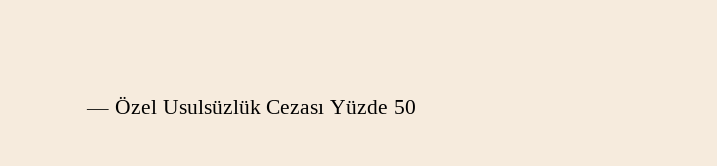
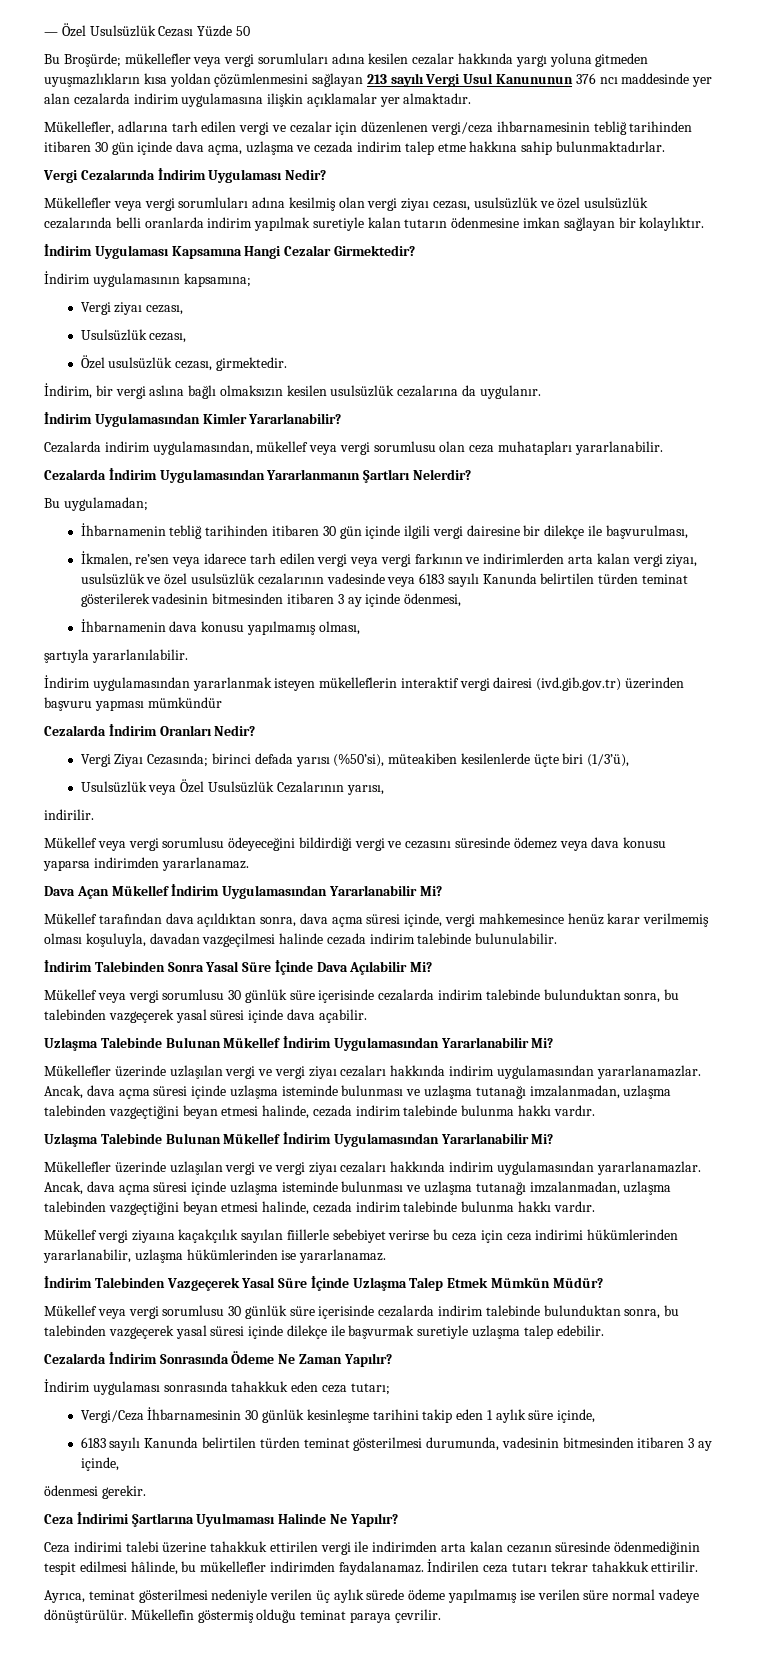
(417, 107) none -> [44,53,649,67] [44,73,713,87] [44,93,472,107] [44,121,693,135] [44,141,665,155] [43,168,327,183] [44,197,649,211] [44,217,705,231] [44,244,415,259] [44,271,251,287] [80,302,184,315] [80,329,187,343] [80,355,287,371] [44,383,541,399] [44,412,342,427] [44,441,663,455] [44,468,471,483] [44,497,148,511] [80,523,688,539] [80,551,698,567] [80,573,688,587] [80,593,462,607] [80,619,360,635] [44,649,188,663] [44,675,685,691] [44,697,222,711] [44,724,256,736] [80,753,630,767] [80,779,384,795] [44,809,94,820] [44,837,667,851] [43,857,249,871] [44,884,442,899] [44,913,710,927] [44,933,558,947] [44,960,433,975] [44,989,680,1003] [44,1009,367,1023] [44,1036,554,1051] [44,1065,701,1079] [44,1085,672,1099] [44,1105,595,1119] [44,1132,554,1147] [44,1161,701,1175] [44,1181,672,1195] [44,1201,595,1215] [44,1229,679,1243] [43,1249,387,1263] [44,1276,603,1291] [44,1305,680,1319] [44,1325,604,1339] [44,1351,392,1367] [44,1379,390,1395] [80,1407,596,1423] [80,1437,712,1451] [80,1457,119,1471] [44,1485,146,1499] [44,1512,398,1527] [44,1541,701,1555] [44,1559,699,1575] [44,1589,699,1603] [44,1609,441,1623] // Bu Broşürde; mükellefler veya vergi sorumluları adına kesilen cezalar hakkında yargı yoluna gitmeden uyuşmazlıkların kısa yoldan çözümlenmesini sağlayan 213 sayılı Vergi Usul Kanununun 376 ncı maddesinde yer alan cezalarda indirim uygulamasına ilişkin açıklamalar yer almaktadır. // Mükellefler, adlarına tarh edilen vergi ve cezalar için düzenlenen vergi/ceza ihbarnamesinin tebliğ tarihinden itibaren 30 gün içinde dava açma, uzlaşma ve cezada indirim talep etme hakkına sahip bulunmaktadırlar. // Vergi Cezalarında İndirim Uygulaması Nedir? // Mükellefler veya vergi sorumluları adına kesilmiş olan vergi ziyaı cezası, usulsüzlük ve özel usulsüzlük cezalarında belli oranlarda indirim yapılmak suretiyle kalan tutarın ödenmesine imkan sağlayan bir kolaylıktır. // İndirim Uygulaması Kapsamına Hangi Cezalar Girmektedir? // İndirim uygulamasının kapsamına; // Vergi ziyaı cezası, // Usulsüzlük cezası, // Özel usulsüzlük cezası, girmektedir. // İndirim, bir vergi aslına bağlı olmaksızın kesilen usulsüzlük cezalarına da uygulanır. // İndirim Uygulamasından Kimler Yararlanabilir? // Cezalarda indirim uygulamasından, mükellef veya vergi sorumlusu olan ceza muhatapları yararlanabilir. // Cezalarda İndirim Uygulamasından Yararlanmanın Şartları Nelerdir? // Bu uygulamadan; // İhbarnamenin tebliğ tarihinden itibaren 30 gün içinde ilgili vergi dairesine bir dilekçe ile başvurulması, // İkmalen, re’sen veya idarece tarh edilen vergi veya vergi farkının ve indirimlerden arta kalan vergi ziyaı, usulsüzlük ve özel usulsüzlük cezalarının vadesinde veya 6183 sayılı Kanunda belirtilen türden teminat gösterilerek vadesinin bitmesinden itibaren 3 ay içinde ödenmesi, // İhbarnamenin dava konusu yapılmamış olması, // şartıyla yararlanılabilir. // İndirim uygulamasından yararlanmak isteyen mükelleflerin interaktif vergi dairesi (ivd.gib.gov.tr) üzerinden başvuru yapması mümkündür // Cezalarda İndirim Oranları Nedir? // Vergi Ziyaı Cezasında; birinci defada yarısı (%50’si), müteakiben kesilenlerde üçte biri (1/3’ü), // Usulsüzlük veya Özel Usulsüzlük Cezalarının yarısı, // indirilir. // Mükellef veya vergi sorumlusu ödeyeceğini bildirdiği vergi ve cezasını süresinde ödemez veya dava konusu yaparsa indirimden yararlanamaz. // Dava Açan Mükellef İndirim Uygulamasından Yararlanabilir Mi? // Mükellef tarafından dava açıldıktan sonra, dava açma süresi içinde, vergi mahkemesince henüz karar verilmemiş olması koşuluyla, davadan vazgeçilmesi halinde cezada indirim talebinde bulunulabilir. // İndirim Talebinden Sonra Yasal Süre İçinde Dava Açılabilir Mi? // Mükellef veya vergi sorumlusu 30 günlük süre içerisinde cezalarda indirim talebinde bulunduktan sonra, bu talebinden vazgeçerek yasal süresi içinde dava açabilir. // Uzlaşma Talebinde Bulunan Mükellef İndirim Uygulamasından Yararlanabilir Mi? // Mükellefler üzerinde uzlaşılan vergi ve vergi ziyaı cezaları hakkında indirim uygulamasından yararlanamazlar. Ancak, dava açma süresi içinde uzlaşma isteminde bulunması ve uzlaşma tutanağı imzalanmadan, uzlaşma talebinden vazgeçtiğini beyan etmesi halinde, cezada indirim talebinde bulunma hakkı vardır. // Uzlaşma Talebinde Bulunan Mükellef İndirim Uygulamasından Yararlanabilir Mi? // Mükellefler üzerinde uzlaşılan vergi ve vergi ziyaı cezaları hakkında indirim uygulamasından yararlanamazlar. Ancak, dava açma süresi içinde uzlaşma isteminde bulunması ve uzlaşma tutanağı imzalanmadan, uzlaşma talebinden vazgeçtiğini beyan etmesi halinde, cezada indirim talebinde bulunma hakkı vardır. // Mükellef vergi ziyaına kaçakçılık sayılan fiillerle sebebiyet verirse bu ceza için ceza indirimi hükümlerinden yararlanabilir, uzlaşma hükümlerinden ise yararlanamaz. // İndirim Talebinden Vazgeçerek Yasal Süre İçinde Uzlaşma Talep Etmek Mümkün Müdür? // Mükellef veya vergi sorumlusu 30 günlük süre içerisinde cezalarda indirim talebinde bulunduktan sonra, bu talebinden vazgeçerek yasal süresi içinde dilekçe ile başvurmak suretiyle uzlaşma talep edebilir. // Cezalarda İndirim Sonrasında Ödeme Ne Zaman Yapılır? // İndirim uygulaması sonrasında tahakkuk eden ceza tutarı; // Vergi/Ceza İhbarnamesinin 30 günlük kesinleşme tarihini takip eden 1 aylık süre içinde, // 6183 sayılı Kanunda belirtilen türden teminat gösterilmesi durumunda, vadesinin bitmesinden itibaren 3 ay içinde, // ödenmesi gerekir. // Ceza İndirimi Şartlarına Uyulmaması Halinde Ne Yapılır? // Ceza indirimi talebi üzerine tahakkuk ettirilen vergi ile indirimden arta kalan cezanın süresinde ödenmediğinin tespit edilmesi hâlinde, bu mükellefler indirimden faydalanamaz. İndirilen ceza tutarı tekrar tahakkuk ettirilir. // Ayrıca, teminat gösterilmesi nedeniyle verilen üç aylık sürede ödeme yapılmamış ise verilen süre normal vadeye dönüştürülür. Mükellefin göstermiş olduğu teminat paraya çevrilir.

